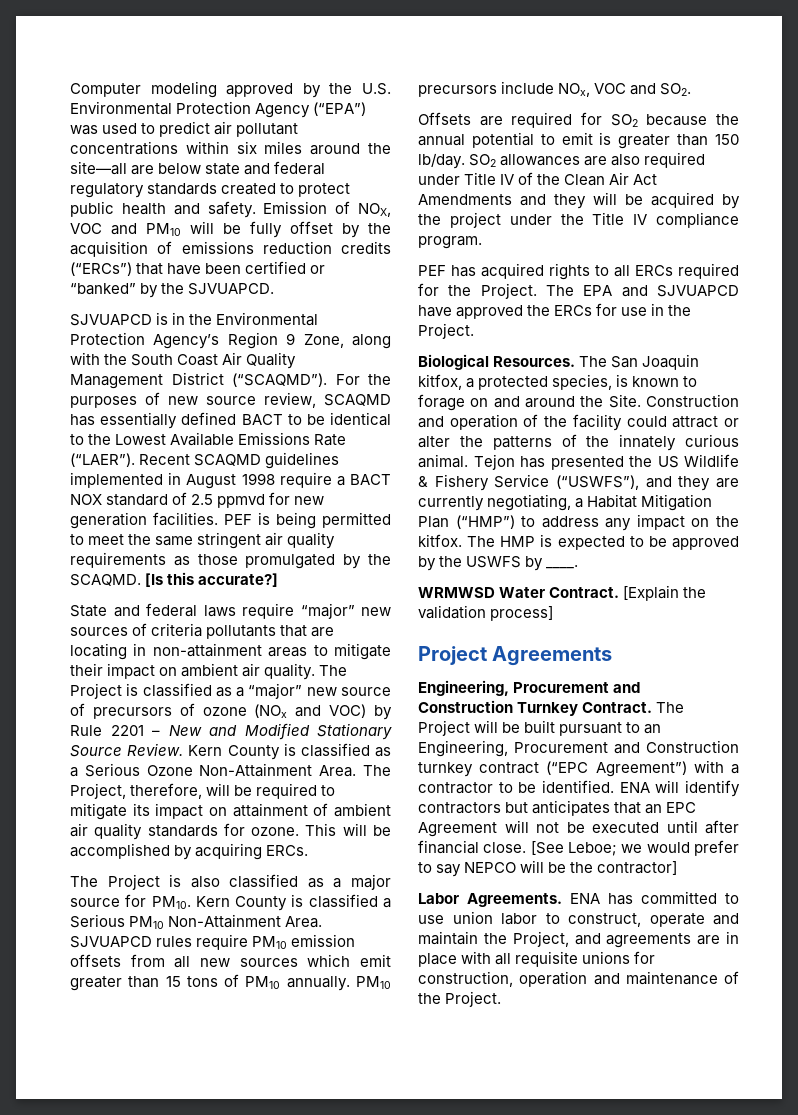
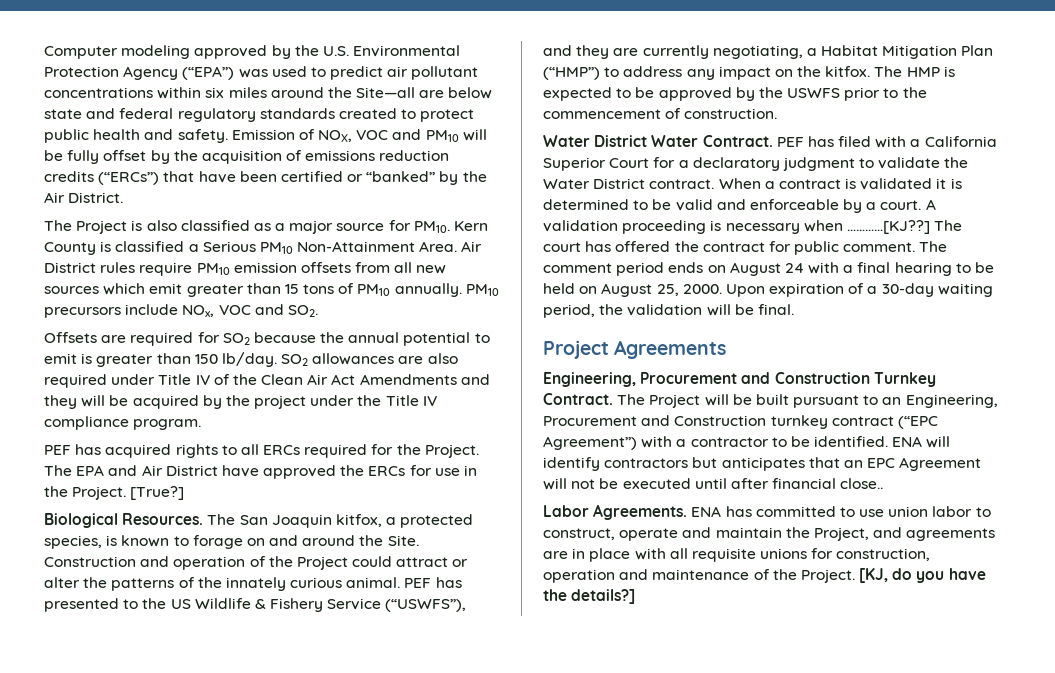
[70,161,127,175] site—all -> [356,87,416,98] Site—all
[188,283,275,295] [70,312,319,326] [70,332,391,349] [70,352,297,369] [70,372,391,389] [70,392,391,408] [70,412,391,429] [70,432,347,446] [70,452,340,469] [70,472,391,489] [70,492,325,508] [70,512,391,529] [70,532,336,549] [70,552,391,569] [70,572,279,587] [70,603,391,619] [70,623,335,639] [70,643,391,660] [70,663,348,680] [70,683,391,699] [70,703,393,720] [70,723,392,740] [70,743,391,760] [70,763,392,777] [70,783,336,799] [70,803,391,820] [70,823,391,840] [70,843,309,860] SJVUAPCD. // SJVUAPCD is in the Environmental Protection Agency’s Region 9 Zone, along with the South Coast Air Quality Management District (“SCAQMD”). For the purposes of new source review, SCAQMD has essentially defined BACT to be identical to the Lowest Available Emissions Rate (“LAER”). Recent SCAQMD guidelines implemented in August 1998 require a BACT NOX standard of 2.5 ppmvd for new generation facilities. PEF is being permitted to meet the same stringent air quality requirements as those promulgated by the SCAQMD. [Is this accurate?] // State and federal laws require “major” new sources of criteria pollutants that are locating in non-attainment areas to mitigate their impact on ambient air quality. The Project is classified as a “major” new source of precursors of ozone (NOx and VOC) by Rule 2201 – New and Modified Stationary Source Review. Kern County is classified as a Serious Ozone Non-Attainment Area. The Project, therefore, will be required to mitigate its impact on attainment of ambient air quality standards for ozone. This will be accomplished by acquiring ERCs. -> [44,192,124,203] Air District.
[70,936,152,948] SJVUAPCD -> [461,241,483,252] [44,262,96,273] Air District
[657,285,739,297] SJVUAPCD -> [141,465,218,476] Air District
(474, 331) none -> [130,486,185,500] [True?]
[572,414,622,431] facility -> [296,556,348,570] Project
[473,454,515,470] Tejon -> [404,578,432,588] PEF
(624, 463) none -> [123,599,139,609] to
[525,556,579,571] [418,585,707,601] [418,605,554,621] by ____. // WRMWSD Water Contract. [Explain the validation process] -> [844,87,927,101] [543,108,778,119] [543,135,997,148] [543,157,969,171] [543,178,962,190] [543,199,936,213] [543,220,963,234] [543,241,948,255] [543,262,995,276] [543,283,993,297] [543,304,794,318] prior to the commencement of construction. // Water District Water Contract. PEF has filed with a California Superior Court for a declaratory judgment to validate the Water District contract. When a contract is validated it is determined to be valid and enforceable by a court. A validation proceeding is necessary when …………[KJ??] The court has offered the contract for public comment. The comment period ends on August 24 with a final hearing to be held on August 25, 2000. Upon expiration of a 30-day waiting period, the validation will be final.
[483,840,739,856] [418,860,678,877] close. [See Leboe; we would prefer to say NEPCO will be the contractor] -> [840,478,884,489] close..
(502, 999) none -> [859,568,986,583] [543,589,636,604] [KJ, do you have the details?]

